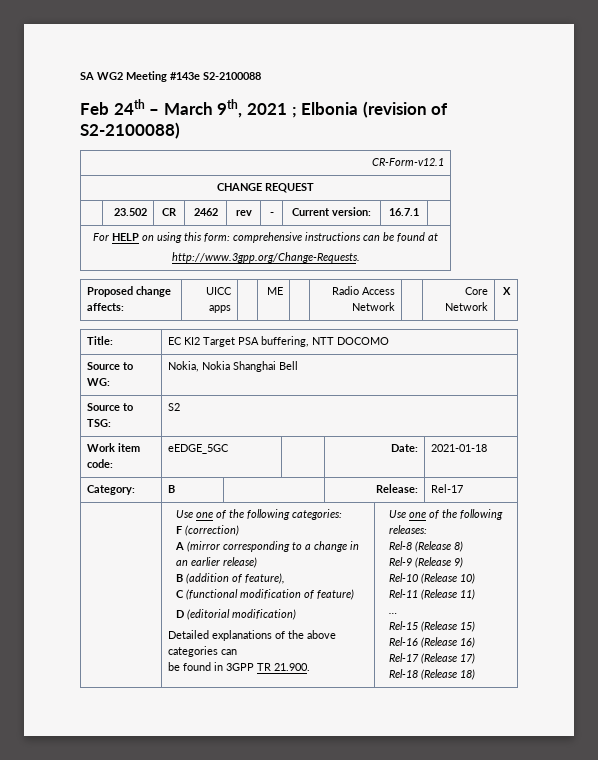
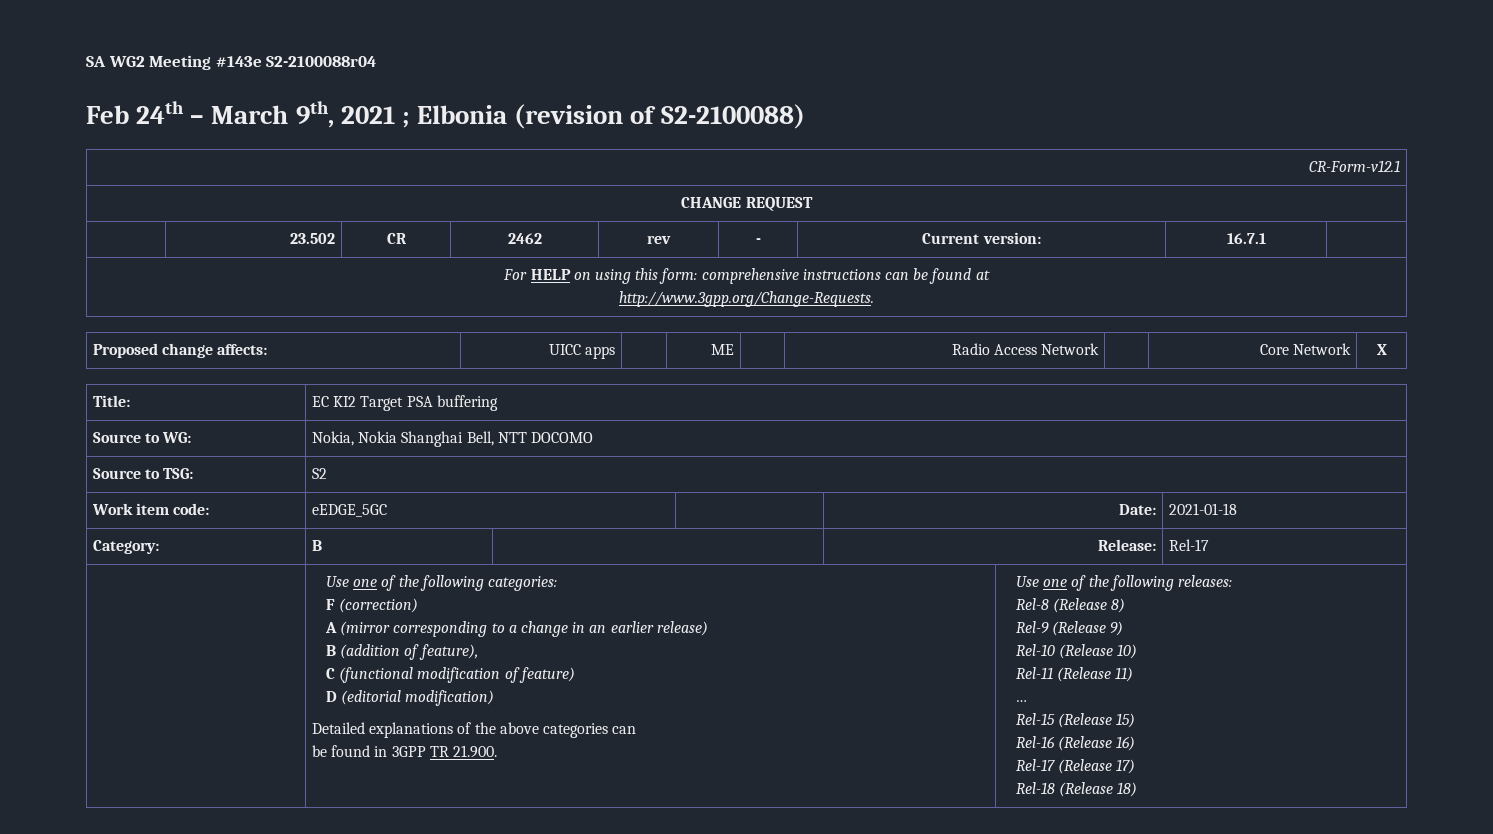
[203,72,261,80] S2-2100088 -> [266,56,377,67] S2-2100088r04
[261,336,390,347] buffering, NTT DOCOMO -> [436,395,498,411] buffering
[279,361,299,370] Bell -> [466,431,593,446] Bell, NTT DOCOMO

